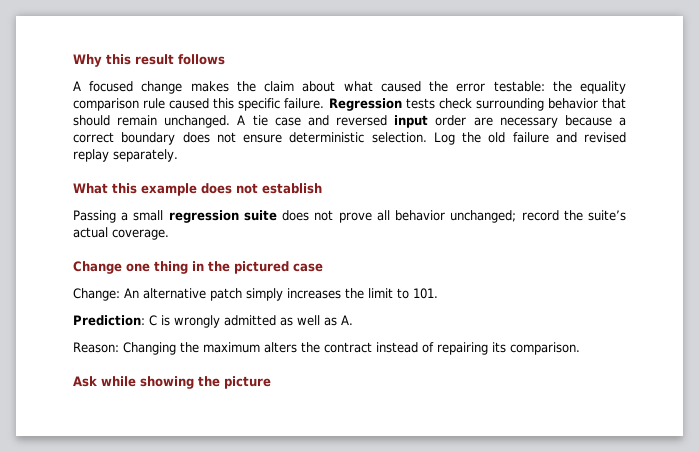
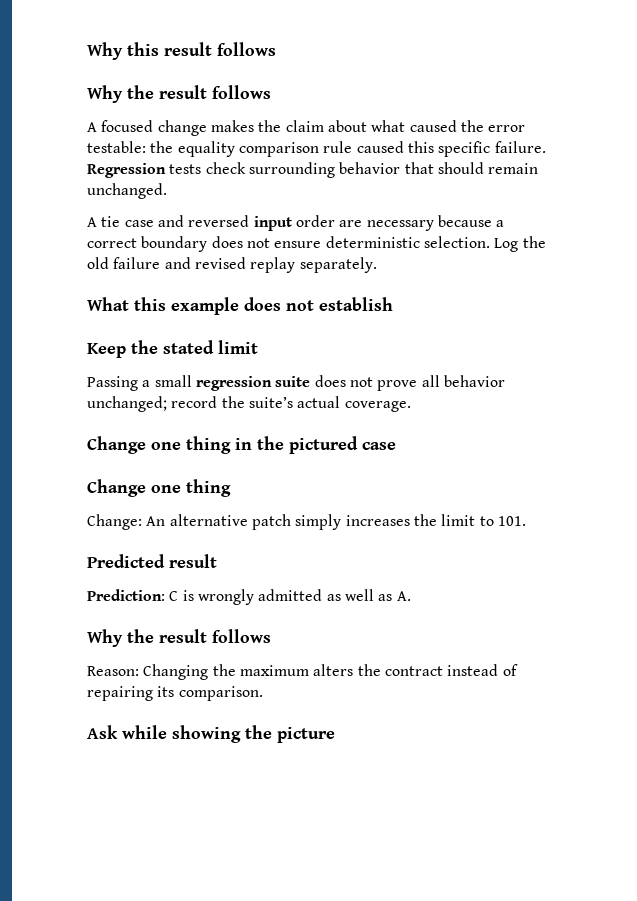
(225, 59) none -> [87,85,271,103] // Why the result follows
(231, 121) none -> (167, 191) //
(322, 188) none -> [87,340,258,358] // Keep the stated limit
(323, 267) none -> [87,479,231,497] // Change one thing
(438, 293) none -> [87,554,217,568] // Predicted result
(353, 320) none -> [87,629,271,647] // Why the result follows

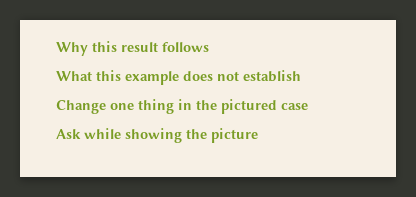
[87,85,271,103] [87,120,526,136] [87,141,546,157] [87,162,539,178] [87,183,167,199] [87,215,505,231] [87,236,546,252] [87,257,377,273] // Why the result follows // A focused change makes the claim about what caused the error testable: the equality comparison rule caused this specific failure. Regression tests check surrounding behavior that should remain unchanged. // A tie case and reversed input order are necessary because a correct boundary does not ensure deterministic selection. Log the old failure and revised replay separately. -> (209, 47) none
[87,340,258,358] [87,375,505,391] [87,396,411,412] // Keep the stated limit // Passing a small regression suite does not prove all behavior unchanged; record the suite’s actual coverage. -> (301, 76) none
[87,479,231,497] [87,514,526,530] [87,554,217,568] [87,589,411,605] [87,629,271,647] [87,664,518,680] [87,686,263,701] // Change one thing // Change: An alternative patch simply increases the limit to 101. // Predicted result // Prediction: C is wrongly admitted as well as A. // Why the result follows // Reason: Changing the maximum alters the contract instead of repairing its comparison. -> (308, 106) none

